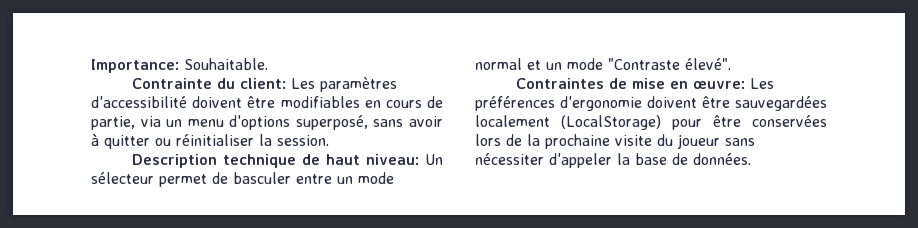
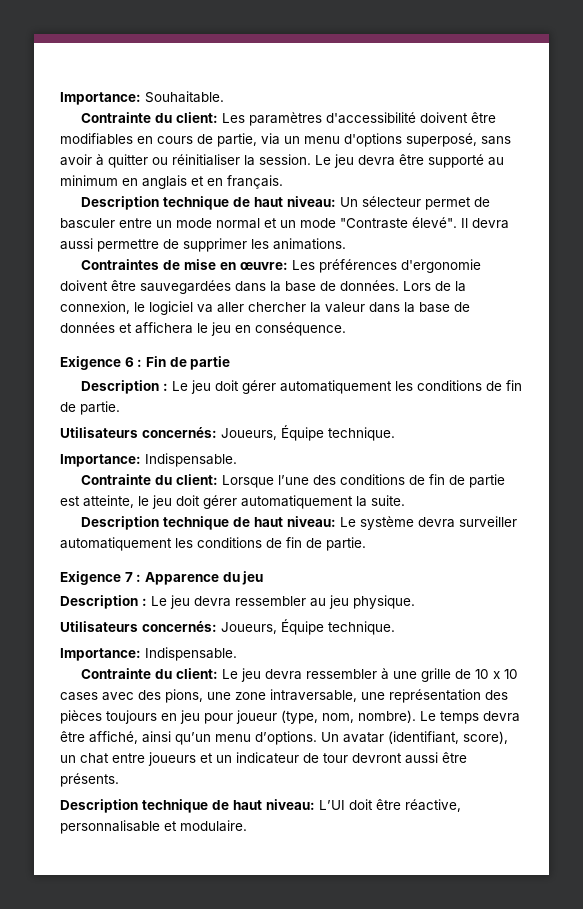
(329, 140) none -> [315,154,504,168] [60,175,283,189] Le jeu devra être supporté au minimum en anglais et en français.
(731, 64) none -> [461,218,509,229] [60,238,346,252] Il devra aussi permettre de supprimer les animations.
[475,115,827,130] [475,134,755,149] [475,153,751,168] localement (LocalStorage) pour être conservées lors de la prochaine visite du joueur sans nécessiter d'appeler la base de données. -> [235,280,466,292] [60,301,470,315] [60,322,346,336] [60,356,231,370] [81,380,523,394] [60,401,120,415] [60,425,395,441] [60,453,237,467] [81,474,506,488] [60,495,405,509] [81,516,518,530] [60,537,366,551] [60,571,264,585] [60,595,415,609] [60,619,395,635] [60,647,237,661] [81,668,519,682] [60,689,508,703] [60,710,520,724] [60,731,508,745] [60,752,467,766] [60,773,119,787] [60,799,461,813] [60,820,247,834] dans la base de données. Lors de la connexion, le logiciel va aller chercher la valeur dans la base de données et affichera le jeu en conséquence. // Exigence 6 : Fin de partie // Description : Le jeu doit gérer automatiquement les conditions de fin de partie. // Utilisateurs concernés: Joueurs, Équipe technique. // Importance: Indispensable. // Contrainte du client: Lorsque l’une des conditions de fin de partie est atteinte, le jeu doit gérer automatiquement la suite. // Description technique de haut niveau: Le système devra surveiller automatiquement les conditions de fin de partie. // Exigence 7 : Apparence du jeu // Description : Le jeu devra ressembler au jeu physique. // Utilisateurs concernés: Joueurs, Équipe technique. // Importance: Indispensable. // Contrainte du client: Le jeu devra ressembler à une grille de 10 x 10 cases avec des pions, une zone intraversable, une représentation des pièces toujours en jeu pour joueur (type, nom, nombre). Le temps devra être affiché, ainsi qu’un menu d’options. Un avatar (identifiant, score), un chat entre joueurs et un indicateur de tour devront aussi être présents. // Description technique de haut niveau: L’UI doit être réactive, personnalisable et modulaire.

